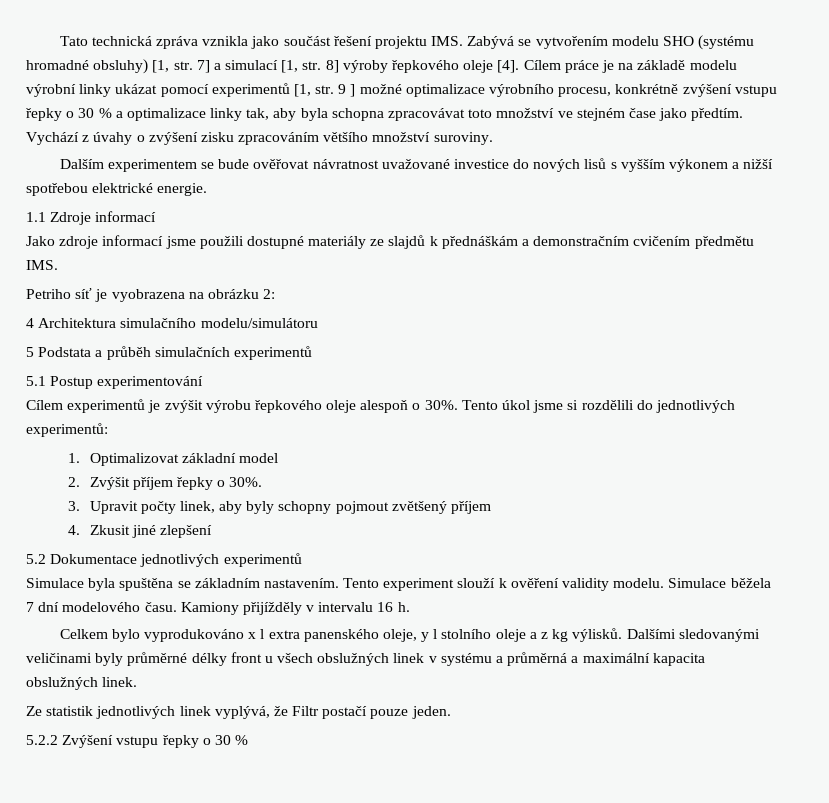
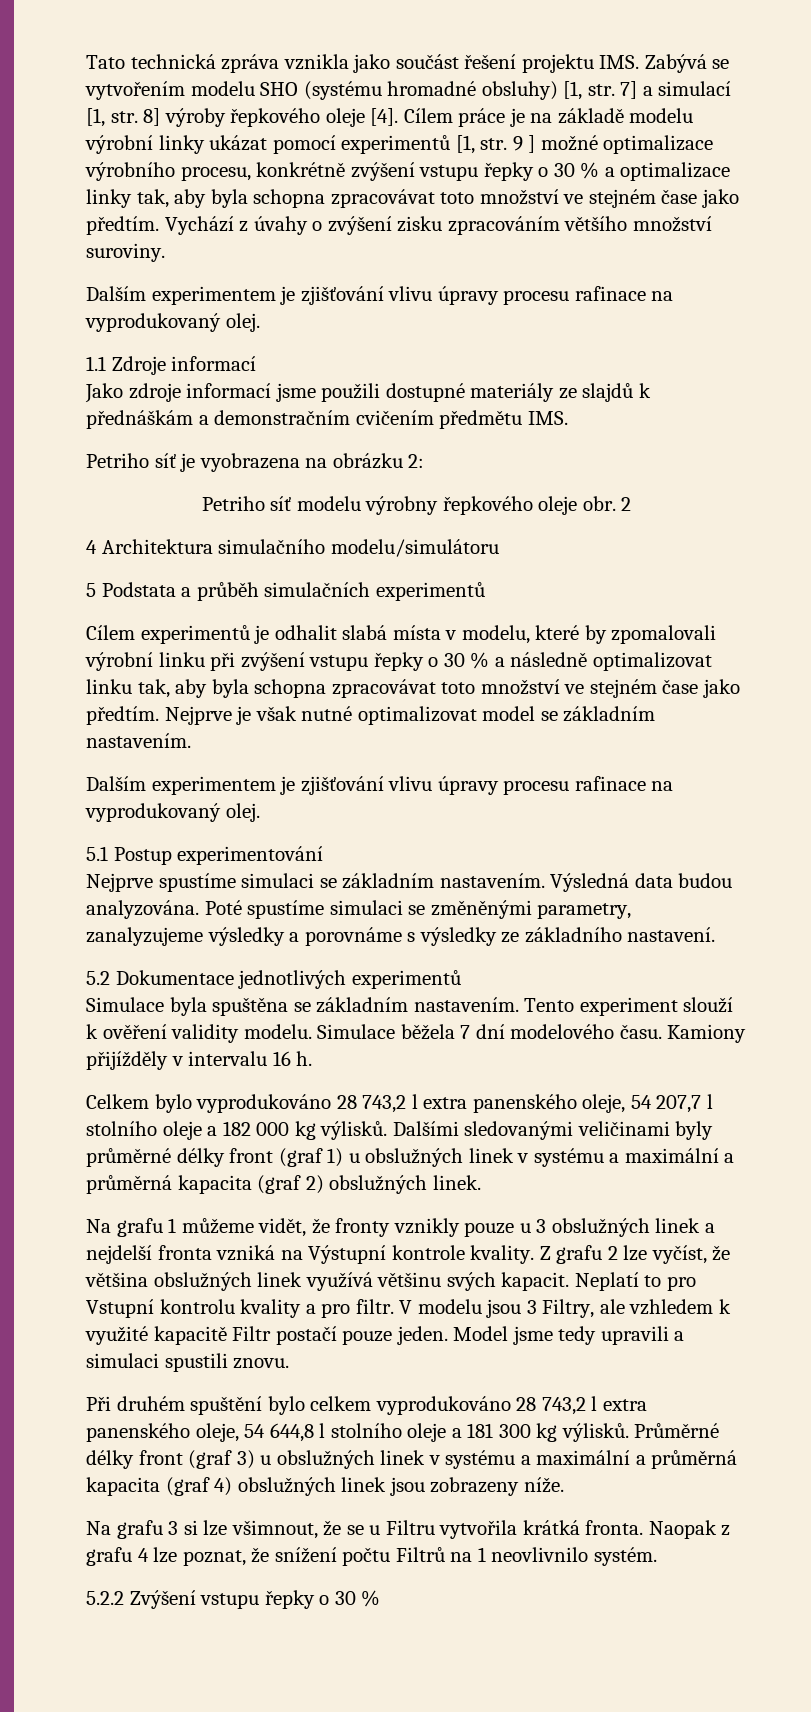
[201,158,774,172] [26,183,208,196] se bude ověřovat návratnost uvažované investice do nových lisů s vyšším výkonem a nižší spotřebou elektrické energie. -> [280,286,674,305] [85,313,260,332] je zjišťování vlivu úpravy procesu rafinace na vyprodukovaný olej.
(276, 294) none -> [201,496,632,515] // Petriho síť modelu výrobny řepkového oleje obr. 2
[26,376,204,389] [26,399,735,413] [26,423,108,437] [68,453,278,466] [68,477,263,490] [68,501,492,514] [68,525,212,538] 5.1 Postup experimentování // Cílem experimentů je zvýšit výrobu řepkového oleje alespoň o 30%. Tento úkol jsme si rozdělili do jednotlivých experimentů: // 1. Optimalizovat základní model // 2. Zvýšit příjem řepky o 30%. // 3. Upravit počty linek, aby byly schopny pojmout zvětšený příjem // 4. Zkusit jiné zlepšení -> [86,625,717,644] [85,652,712,671] [86,679,740,698] [86,706,656,725] [86,733,191,748] [86,776,674,795] [85,803,260,822] [86,846,324,865] [86,873,733,892] [86,900,632,919] [86,927,716,946] Cílem experimentů je odhalit slabá místa v modelu, které by zpomalovali výrobní linku při zvýšení vstupu řepky o 30 % a následně optimalizovat linku tak, aby byla schopna zpracovávat toto množství ve stejném čase jako předtím. Nejprve je však nutné optimalizovat model se základním nastavením. // Dalším experimentem je zjišťování vlivu úpravy procesu rafinace na vyprodukovaný olej. // 5.1 Postup experimentování // Nejprve spustíme simulaci se základním nastavením. Výsledná data budou analyzována. Poté spustíme simulaci se změněnými parametry, zanalyzujeme výsledky a porovnáme s výsledky ze základního nastavení.
[248,629,549,642] x l extra panenského oleje, y l stolního oleje a z -> [336,1094,713,1113] [86,1121,290,1140] 28 743,2 l extra panenského oleje, 54 207,7 l stolního oleje a 182 000
[264,652,705,666] [26,677,138,690] [26,706,451,719] u všech obslužných linek v systému a průměrná a maximální kapacita obslužných linek. // Ze statistik jednotlivých linek vyplývá, že Filtr postačí pouze jeden. -> [278,1148,735,1167] [86,1175,481,1194] [86,1218,715,1237] [86,1245,731,1264] [85,1272,696,1291] [86,1299,731,1318] [85,1326,685,1345] [86,1353,290,1372] [86,1396,647,1415] [86,1423,720,1442] [86,1450,738,1469] [86,1477,564,1496] [86,1520,731,1539] [86,1547,657,1566] (graf 1) u obslužných linek v systému a maximální a průměrná kapacita (graf 2) obslužných linek. // Na grafu 1 můžeme vidět, že fronty vznikly pouze u 3 obslužných linek a nejdelší fronta vzniká na Výstupní kontrole kvality. Z grafu 2 lze vyčíst, že většina obslužných linek využívá většinu svých kapacit. Neplatí to pro Vstupní kontrolu kvality a pro filtr. V modelu jsou 3 Filtry, ale vzhledem k využité kapacitě Filtr postačí pouze jeden. Model jsme tedy upravili a simulaci spustili znovu. // Při druhém spuštění bylo celkem vyprodukováno 28 743,2 l extra panenského oleje, 54 644,8 l stolního oleje a 181 300 kg výlisků. Průměrné délky front (graf 3) u obslužných linek v systému a maximální a průměrná kapacita (graf 4) obslužných linek jsou zobrazeny níže. // Na grafu 3 si lze všimnout, že se u Filtru vytvořila krátká fronta. Naopak z grafu 4 lze poznat, že snížení počtu Filtrů na 1 neovlivnilo systém.

